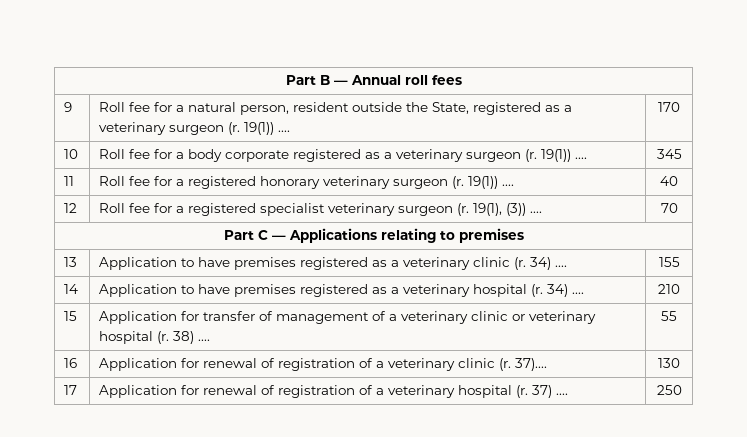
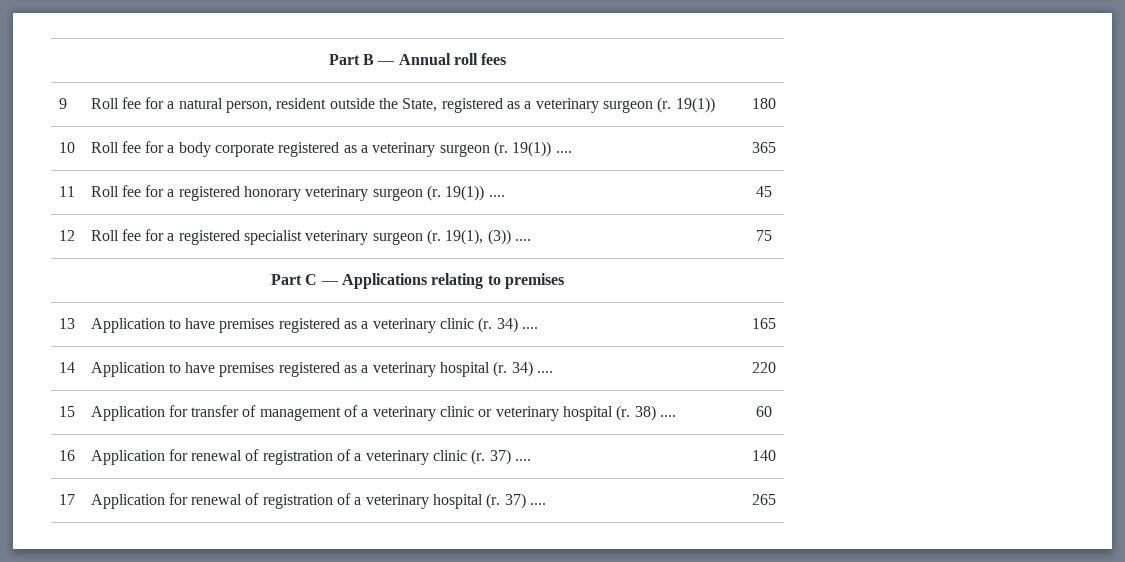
[278,130,291,132] [658,102,680,112] .... | 170 -> [751,98,776,109] | 180
[656,149,682,159] 345 -> [751,142,776,153] 365
[660,176,678,186] 40 -> [755,186,772,197] 45
[660,203,678,213] 70 -> [755,230,772,241] 75
[658,257,680,267] 155 -> [751,318,776,329] 165
[658,284,680,294] 210 -> [751,362,776,373] 220
[661,311,677,321] 55 -> [755,406,772,417] 60
[515,358,548,371] [658,358,680,368] 37).... | 130 -> [489,449,532,465] [751,450,776,461] 37) .... | 140
[656,385,682,395] 250 -> [751,494,776,505] 265

